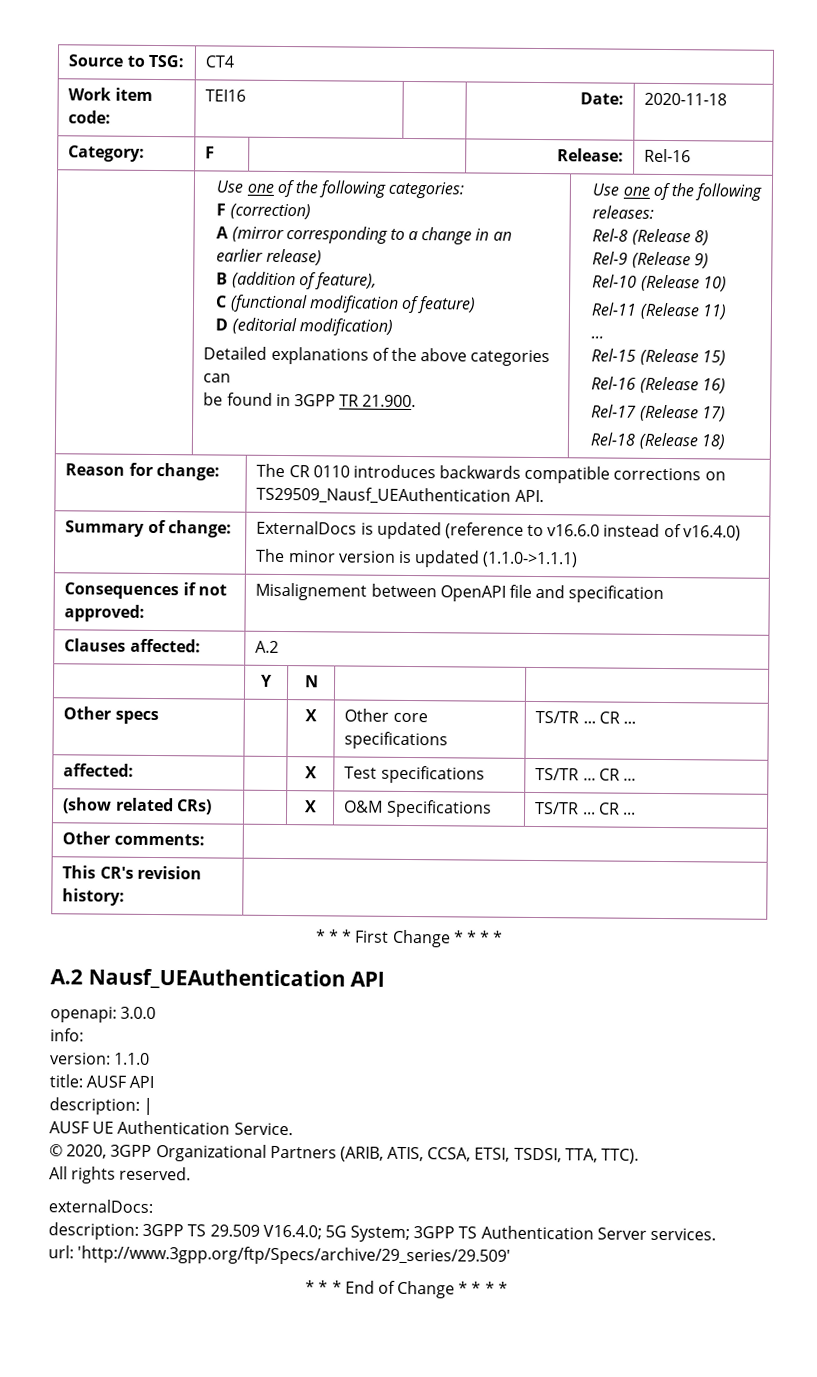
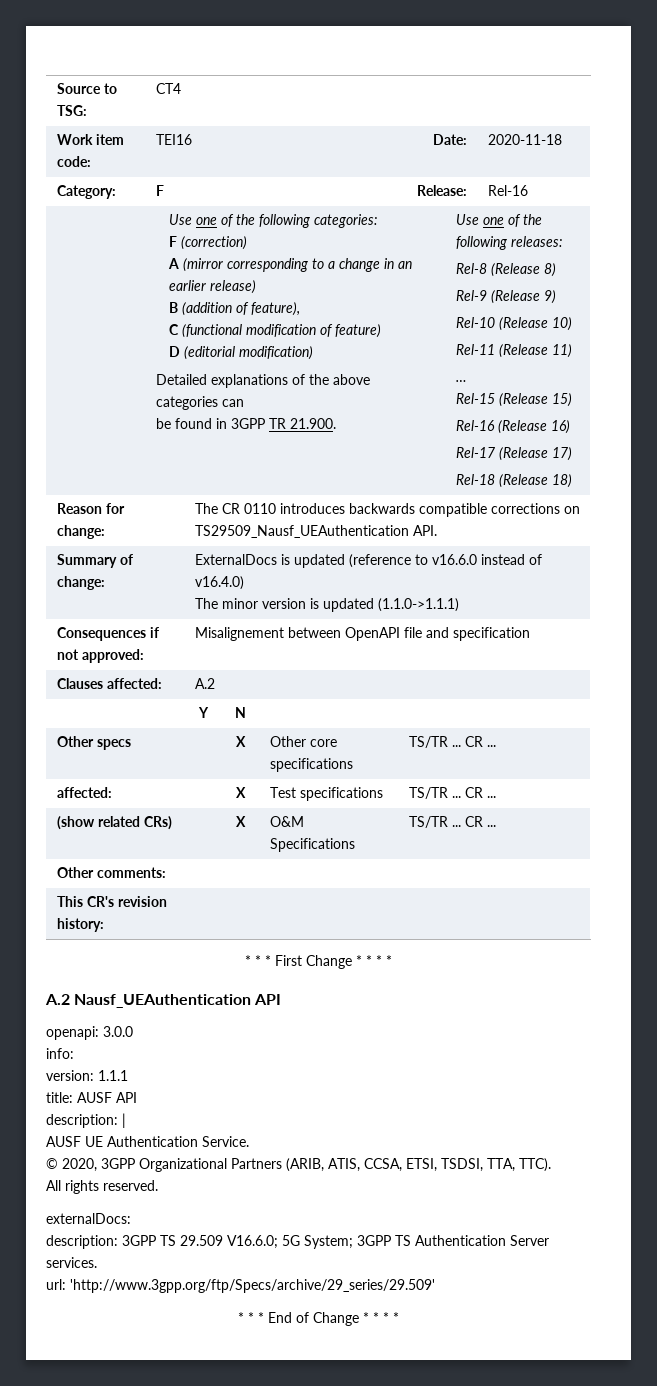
[114,1052,151,1065] 1.1.0 -> [98,1070,128,1081] 1.1.1
[262,1224,322,1240] V16.4.0; -> [227,1235,278,1249] V16.6.0;

